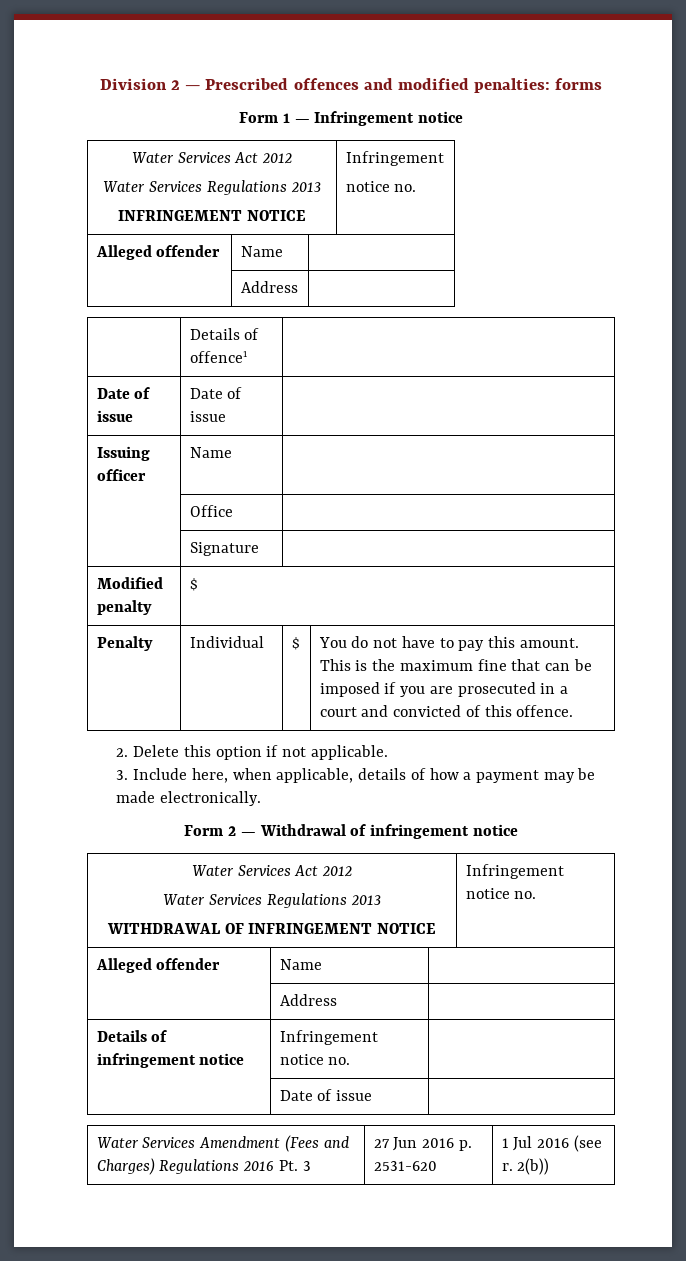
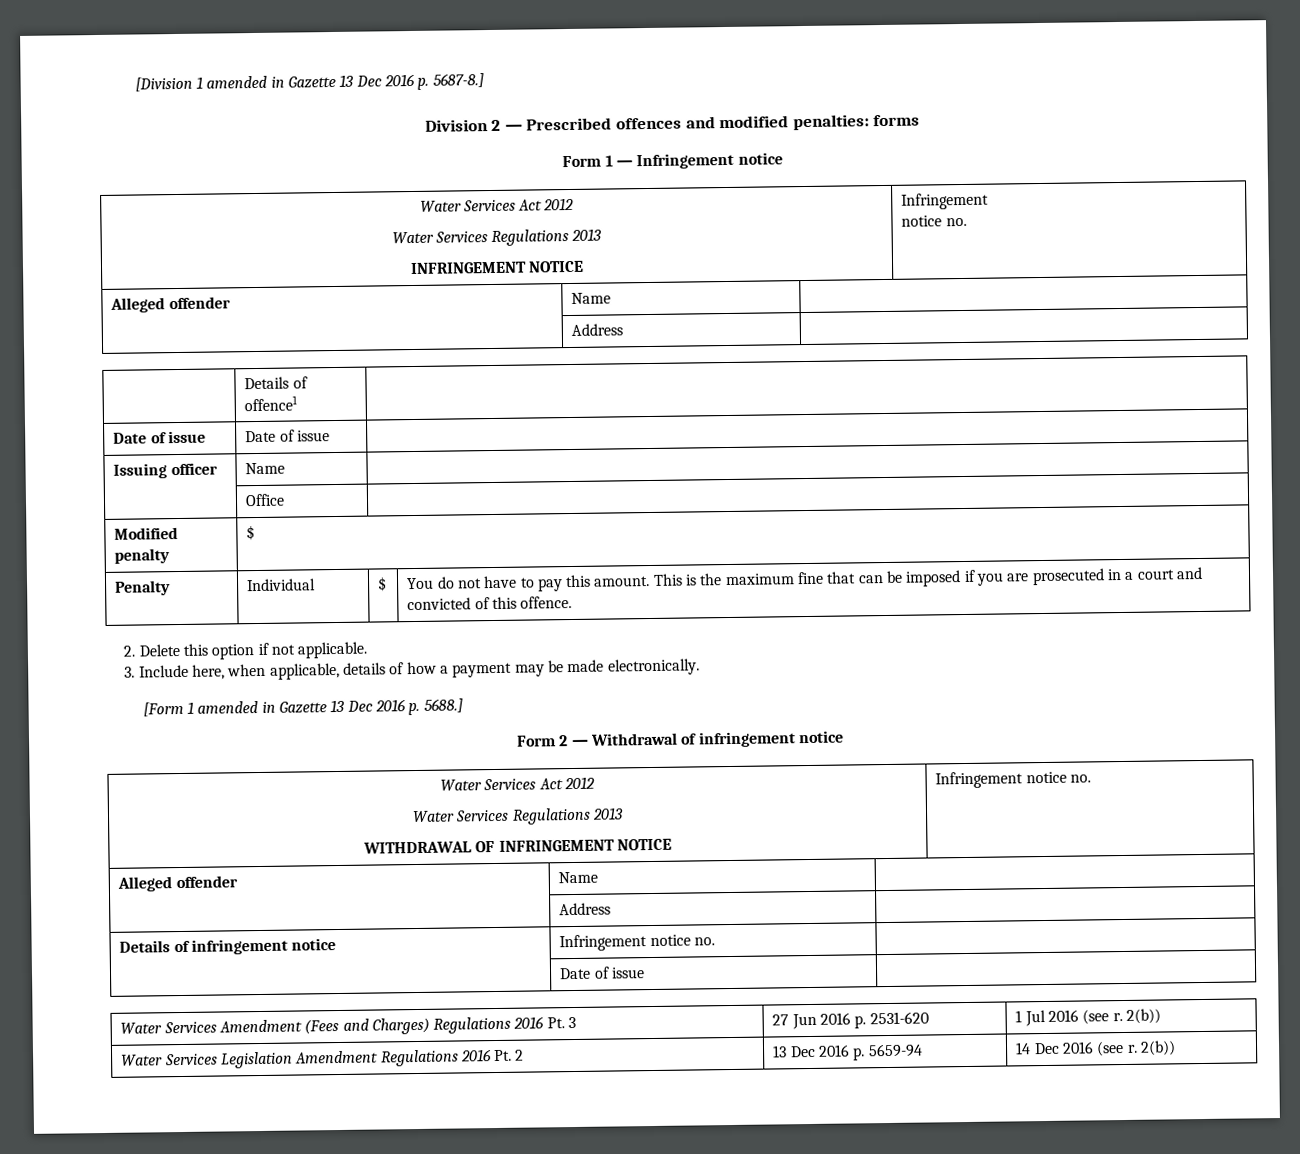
(99, 84) none -> [134,73,484,92] [Division 1 amended in Gazette 13 Dec 2016 p. 5687-8.] //
[189,542,259,556] // | Signature | -> (286, 500) none
(262, 798) none -> [142,698,463,717] // [Form 1 amended in Gazette 13 Dec 2016 p. 5688.]
(550, 1166) none -> [121,1049,525,1069] [772,1043,923,1061] [1015,1040,1176,1057] // Water Services Legislation Amendment Regulations 2016 Pt. 2 | 13 Dec 2016 p. 5659-94 | 14 Dec 2016 (see r. 2(b))

